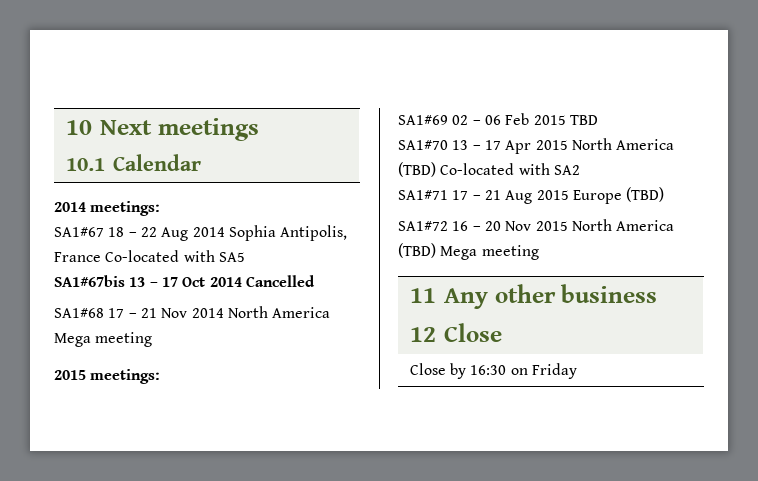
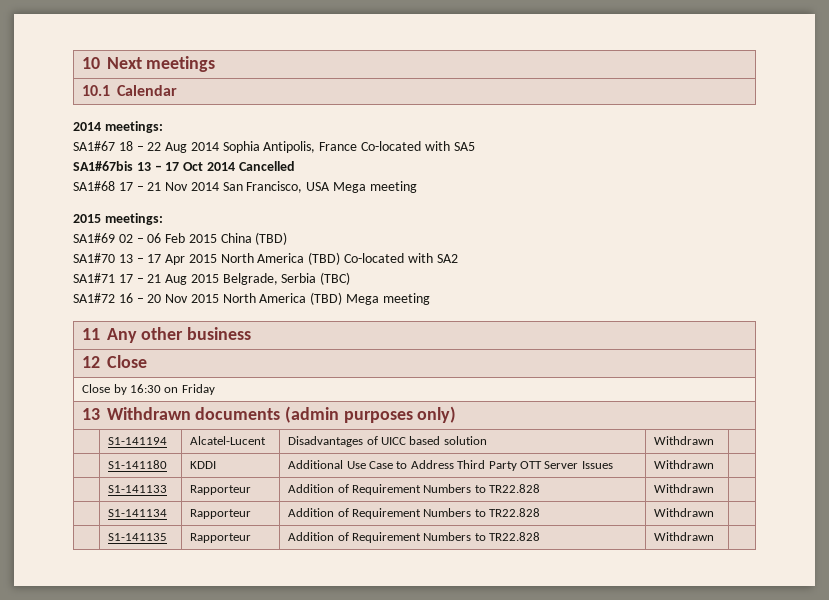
[227,306,331,318] North America -> [222,181,331,193] San Francisco, USA
[569,115,598,125] TBD -> [220,232,288,245] China (TBD)
[572,187,665,204] Europe (TBD) -> [222,272,351,285] Belgrade, Serbia (TBC)
(578, 371) none -> [82,406,457,423] [108,437,168,445] [190,436,267,445] [288,436,487,447] [654,436,715,445] [108,460,168,469] [190,461,217,469] [288,460,613,471] [654,460,715,469] [108,485,168,493] [190,485,252,495] [288,484,541,495] [654,484,715,493] [108,509,168,517] [190,509,252,519] [288,508,541,519] [654,508,715,517] [108,533,168,541] [190,533,252,543] [288,532,541,543] [654,532,715,541] // 13 Withdrawn documents (admin purposes only) // | S1-141194 | Alcatel-Lucent | Disadvantages of UICC based solution | Withdrawn | // | S1-141180 | KDDI | Additional Use Case to Address Third Party OTT Server Issues | Withdrawn | // | S1-141133 | Rapporteur | Addition of Requirement Numbers to TR22.828 | Withdrawn | // | S1-141134 | Rapporteur | Addition of Requirement Numbers to TR22.828 | Withdrawn | // | S1-141135 | Rapporteur | Addition of Requirement Numbers to TR22.828 | Withdrawn |

